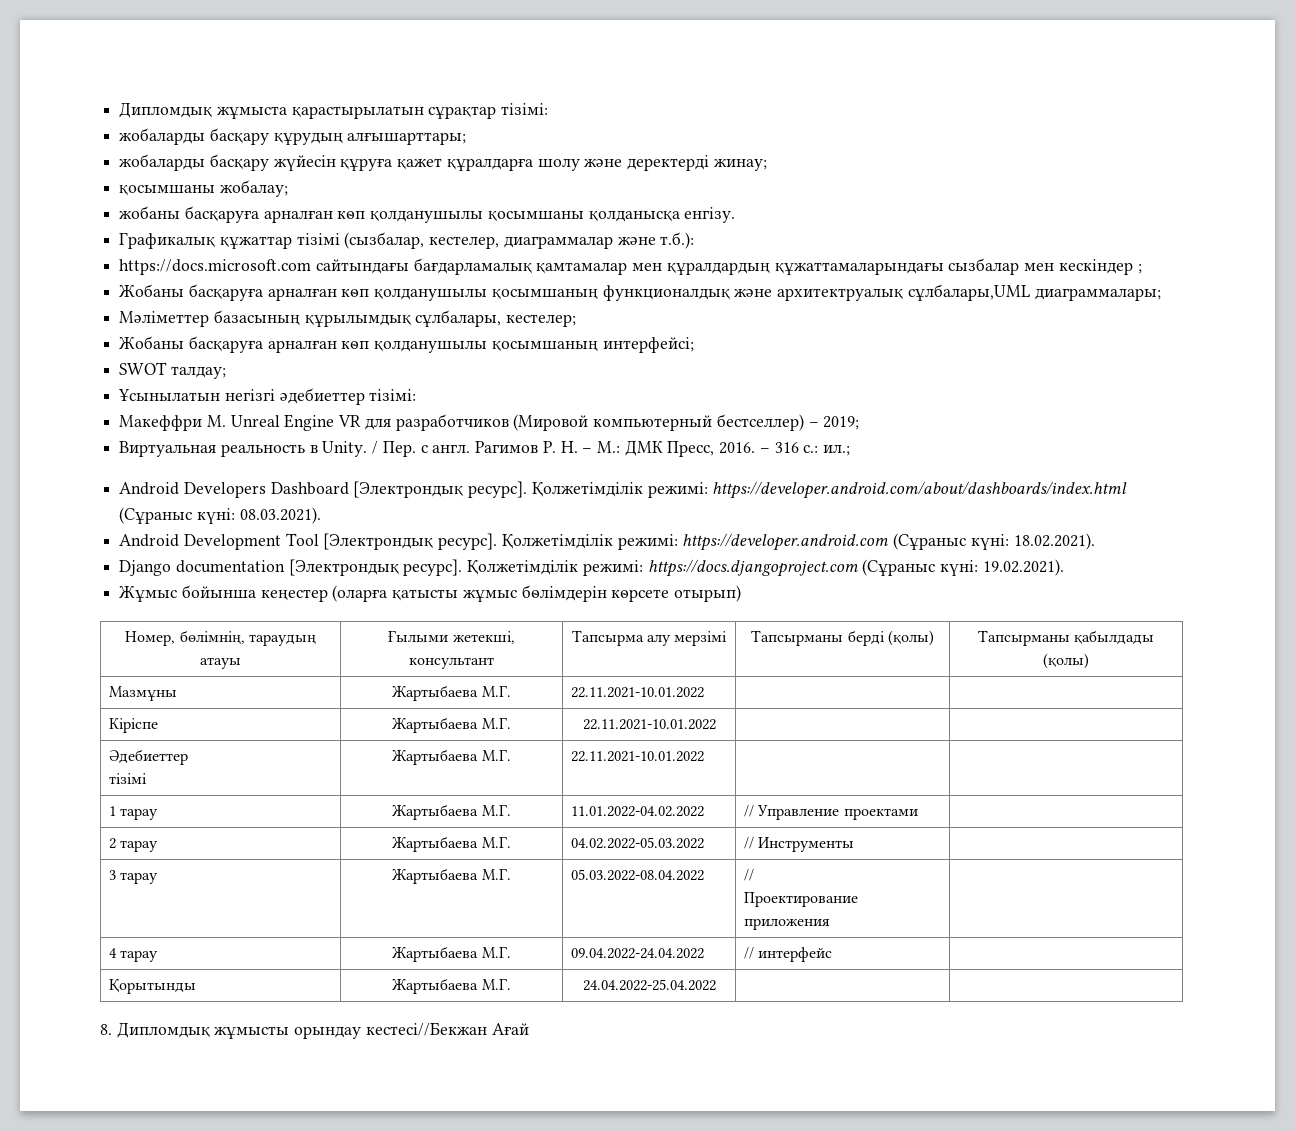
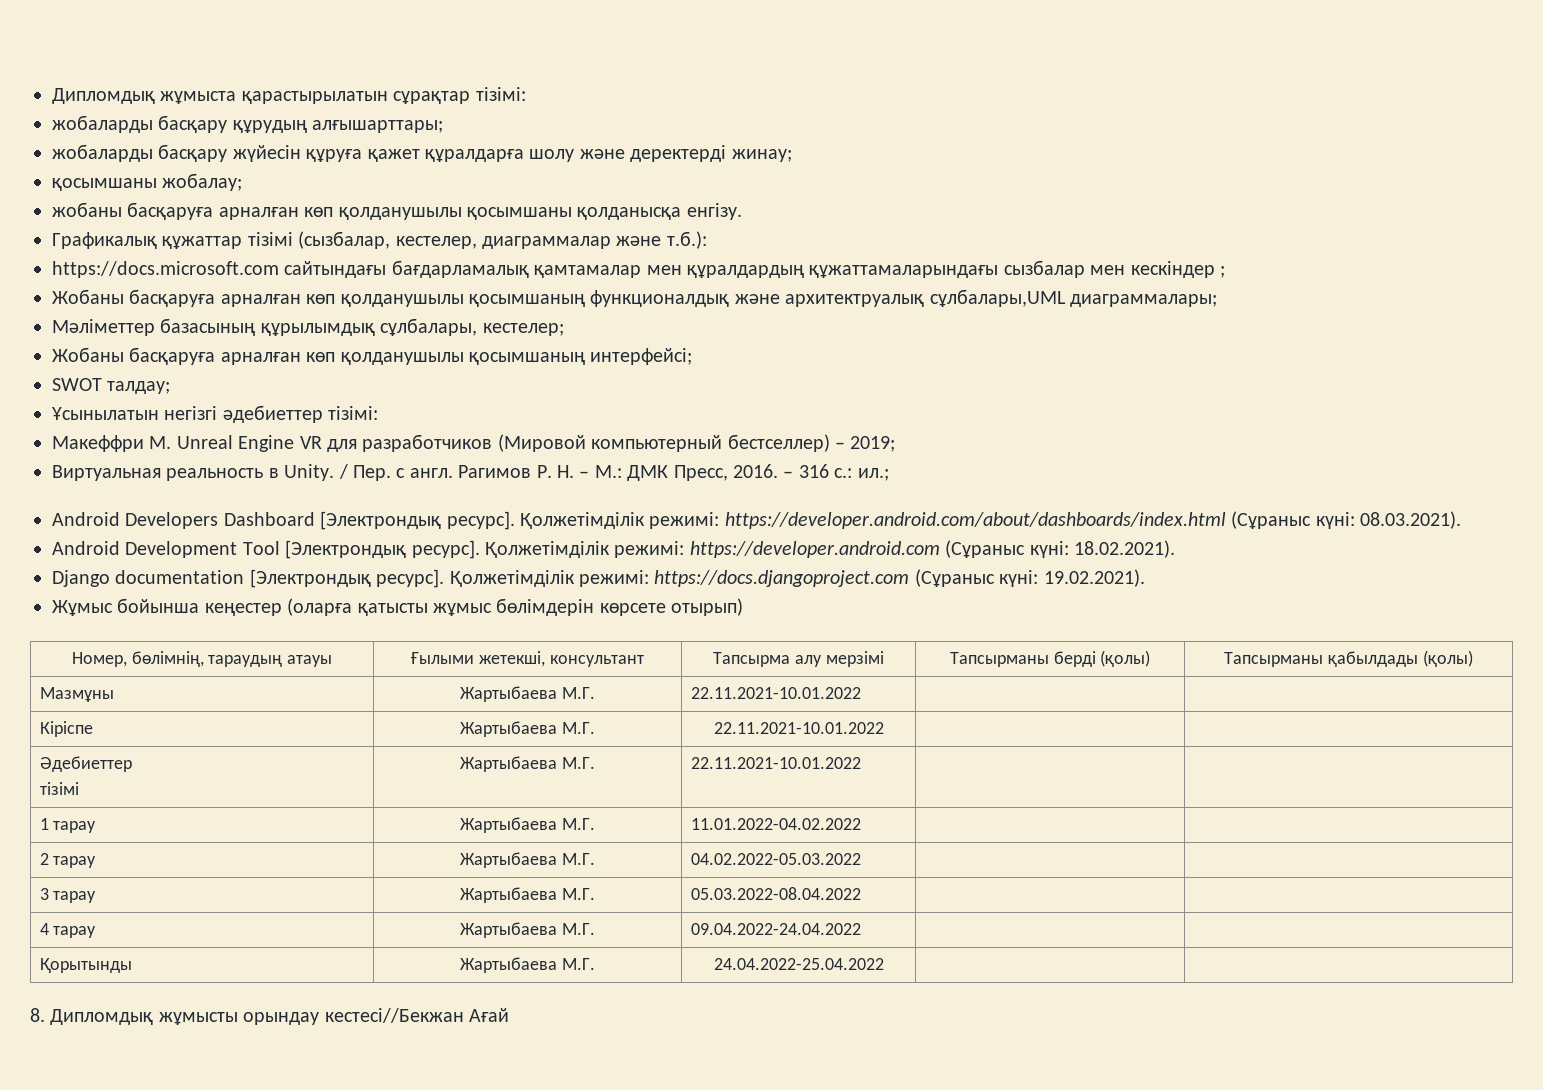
[744,805,918,820] // Управление проектами -> (861, 824) none
[744,837,855,852] // Инструменты -> (861, 859) none
[744,869,755,881] [744,892,859,907] [744,918,831,930] // // Проектирование приложения -> (861, 893) none
[744,947,833,962] // интерфейс -> (861, 929) none

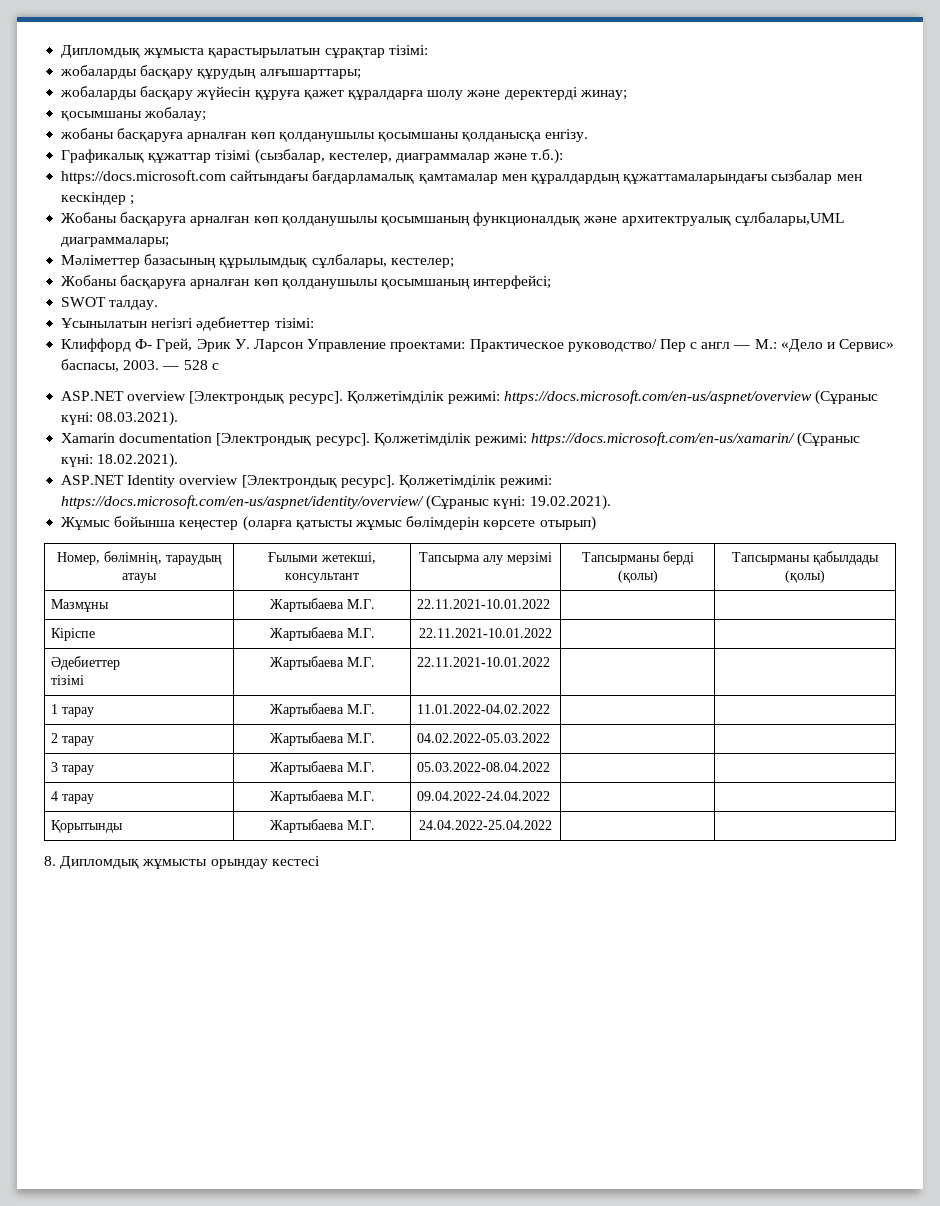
[107,381,171,394] талдау; -> [109,300,159,310] талдау.
[52,434,896,452] [52,464,889,481] [52,511,1226,530] Макеффри М. Unreal Engine VR для разработчиков (Мировой компьютерный бестселлер) – 2019; // Виртуальная реальность в Unity. / Пер. с англ. Рагимов Р. Н. – М.: ДМК Пресс, 2016. – 316 с.: ил.; // Android Developers Dashboard [Электрондық ресурс]. Қолжетімділік режимі: https://developer.android.com/about/dashboards/index.html -> [61,338,895,352] [61,359,219,372] [61,390,813,404] Клиффорд Ф- Грей, Эрик У. Ларсон Управление проектами: Практическое руководство/ Пер с англ — М.: «Дело и Сервис» баспасы, 2003. — 528 с // ASP.NET overview [Электрондық ресурс]. Қолжетімділік режимі: https://docs.microsoft.com/en-us/aspnet/overview
[52,540,1175,559] [52,570,110,587] Android Development Tool [Электрондық ресурс]. Қолжетімділік режимі: https://developer.android.com (Сұраныс күні: 18.02.2021). // Django -> [61,433,116,443] Xamarin
[654,570,910,587] https://docs.djangoproject.com -> [531,432,861,447] [61,453,179,468] [61,475,553,488] [61,495,425,509] https://docs.microsoft.com/en-us/xamarin/ (Сұраныс күні: 18.02.2021). // ASP.NET Identity overview [Электрондық ресурс]. Қолжетімділік режимі: https://docs.microsoft.com/en-us/aspnet/identity/overview/
[324,1008,509,1023] кестесі//Бекжан Ағай -> [271,856,320,866] кестесі

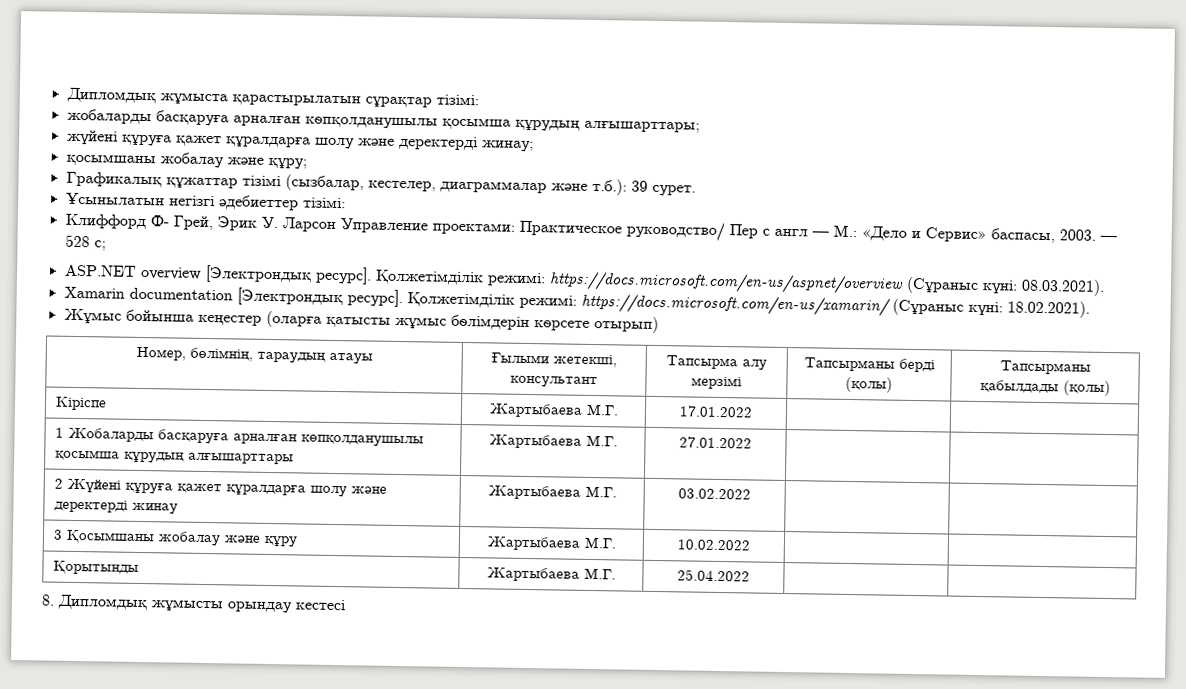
[140,65,194,79] басқару -> [155,110,511,130] басқаруға арналған көпқолданушылы қосымша
[60,86,251,100] жобаларды басқару жүйесін -> [66,129,118,145] жүйені
[144,107,207,121] [60,128,589,142] жобалау; // жобаны басқаруға арналған көп қолданушылы қосымшаны қолданысқа енгізу. -> [159,152,307,170] жобалау және құру;
[61,170,862,184] [61,192,135,205] [61,212,844,226] [61,237,170,247] [61,254,454,268] [61,275,552,289] [61,297,159,310] // https://docs.microsoft.com сайтындағы бағдарламалық қамтамалар мен құралдардың құжаттамаларындағы сызбалар мен кескіндер ; // Жобаны басқаруға арналған көп қолданушылы қосымшаның функционалдық және архитектруалық сұлбалары,UML диаграммалары; // Мәліметтер базасының құрылымдық сұлбалары, кестелер; // Жобаны басқаруға арналған көп қолданушылы қосымшаның интерфейсі; // SWOT талдау. -> [630,180,696,197] 39 сурет.
[211,363,219,370] с -> [93,240,106,251] с;
[61,475,553,488] [61,495,611,510] // ASP.NET Identity overview [Электрондық ресурс]. Қолжетімділік режимі: https://docs.microsoft.com/en-us/aspnet/identity/overview/ (Сұраныс күні: 19.02.2021). -> (1090, 309) none
[51,599,110,612] [269,598,375,612] [417,599,551,609] // Мазмұны | Жартыбаева М.Г. | 22.11.2021-10.01.2022 | | -> (1111, 388) none
[419,628,552,638] [51,656,121,670] [51,675,85,685] [269,656,375,670] [417,657,551,667] [51,704,95,717] [269,703,375,717] [417,704,551,714] [51,733,95,746] [269,732,375,746] [417,733,551,743] [51,762,95,775] [269,761,375,775] [417,762,551,772] [51,791,95,804] [269,790,375,804] [417,791,551,801] 22.11.2021-10.01.2022 | | // Әдебиеттер // тізімі | Жартыбаева М.Г. | 22.11.2021-10.01.2022 | | // 1 тарау | Жартыбаева М.Г. | 11.01.2022-04.02.2022 | | // 2 тарау | Жартыбаева М.Г. | 04.02.2022-05.03.2022 | | // 3 тарау | Жартыбаева М.Г. | 05.03.2022-08.04.2022 | | // 4 тарау | Жартыбаева М.Г. | 09.04.2022-24.04.2022 -> [679,405,753,418] [54,427,424,448] [54,449,294,465] [488,434,618,449] [679,436,752,449] [53,478,387,498] [53,499,178,515] [487,485,617,500] [678,488,751,500] [52,529,297,548] [486,536,617,551] [677,539,750,551] 17.01.2022 | | // 1 Жобаларды басқаруға арналған көпқолданушылы қосымша құрудың алғышарттары | Жартыбаева М.Г. | 27.01.2022 | | // 2 Жүйені құруға қажет құралдарға шолу және деректерді жинау | Жартыбаева М.Г. | 03.02.2022 | | // 3 Қосымшаны жобалау және құру | Жартыбаева М.Г. | 10.02.2022
[419,820,552,830] 24.04.2022-25.04.2022 -> [677,569,750,582] 25.04.2022

